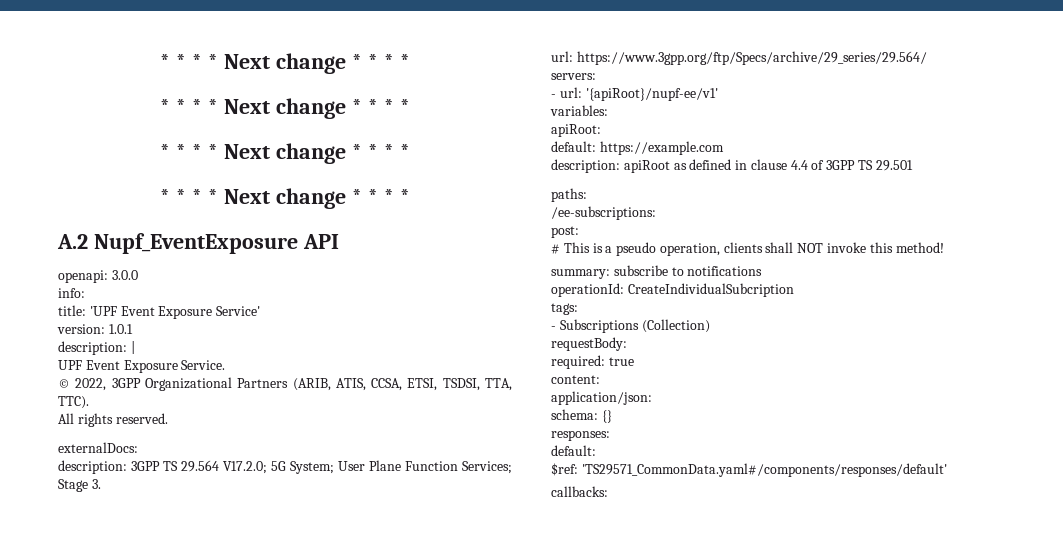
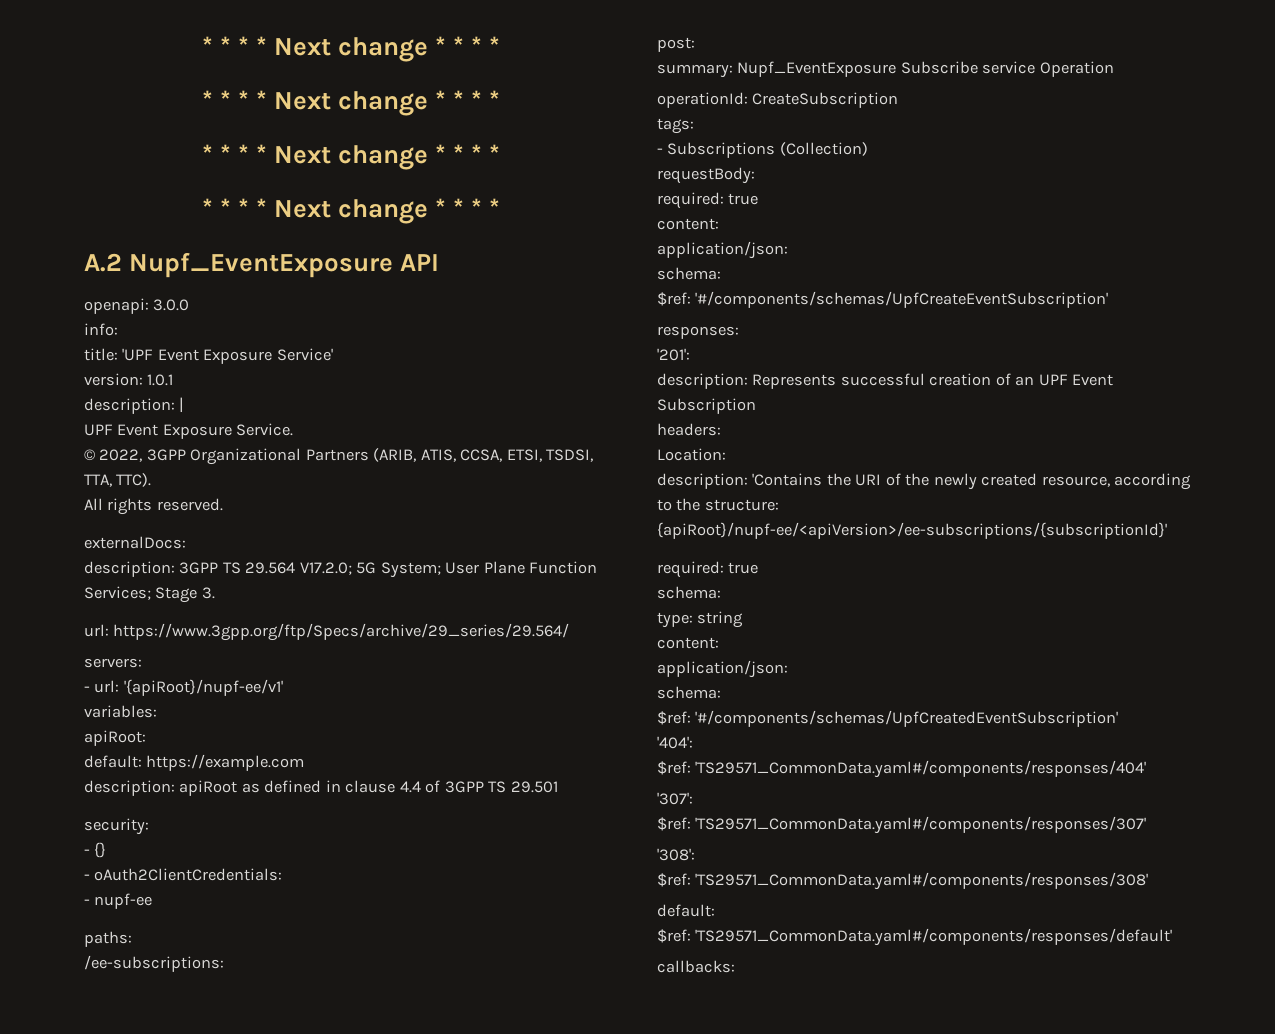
[551,188,587,202] [551,206,656,220] [551,226,579,238] [551,242,944,256] [551,265,763,279] paths: // /ee-subscriptions: // post: // # This is a pseudo operation, clients shall NOT invoke this method! // summary: subscribe to notifications -> [84,818,149,835] [84,842,107,858] [84,868,283,881] [84,893,153,909] [84,931,132,947] [84,955,224,972] [657,37,695,52] [657,61,1114,78] security: // - {} // - oAuth2ClientCredentials: // - nupf-ee // paths: // /ee-subscriptions: // post: // summary: Nupf_EventExposure Subscribe service Operation
[627,283,794,297] CreateIndividualSubcription -> [752,92,899,108] CreateSubscription
[601,410,612,423] {} -> [657,291,1109,308] // $ref: '#/components/schemas/UpfCreateEventSubscription'
(610, 435) none -> [657,348,690,361] [657,373,1114,389] [657,398,756,414] [657,423,721,436] [657,448,726,461] [657,473,1192,490] [657,498,779,511] [657,522,1167,539] [657,561,759,578] [657,586,721,599] [657,611,744,628] [657,637,719,649] [657,660,788,678] [657,686,721,699] [657,710,1119,727] [657,736,693,749] [657,760,1147,778] [657,792,693,805] [657,816,1147,834] [657,848,695,861] [657,872,1149,890] // '201': // description: Represents successful creation of an UPF Event Subscription // headers: // Location: // description: 'Contains the URI of the newly created resource, according to the structure: {apiRoot}/nupf-ee/<apiVersion>/ee-subscriptions/{subscriptionId}' // required: true // schema: // type: string // content: // application/json: // schema: // $ref: '#/components/schemas/UpfCreatedEventSubscription' // '404': // $ref: 'TS29571_CommonData.yaml#/components/responses/404' // '307': // $ref: 'TS29571_CommonData.yaml#/components/responses/307' // '308': // $ref: 'TS29571_CommonData.yaml#/components/responses/308'

